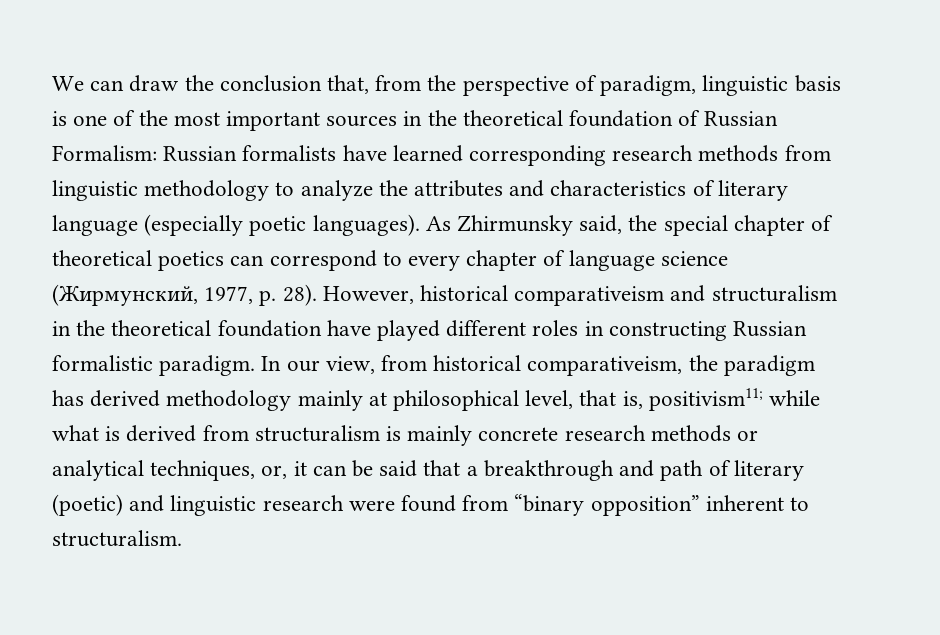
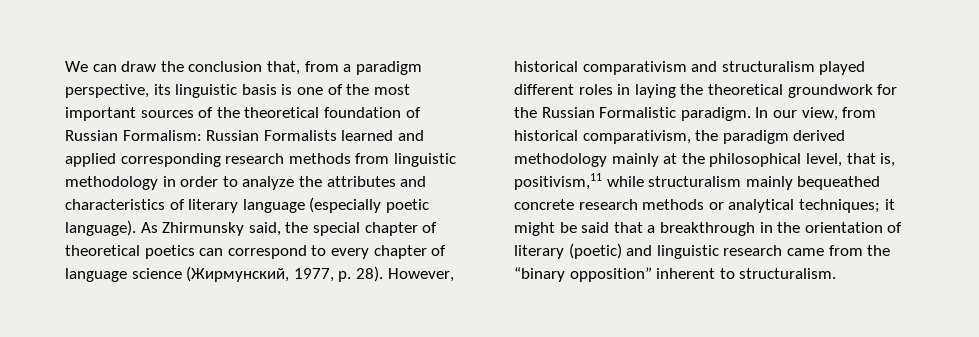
[427,75,697,96] the perspective of paradigm, -> [343,61,422,75] [65,84,171,98] a paradigm perspective, its
[403,111,423,126] in -> [198,107,214,118] of
[242,145,463,162] formalists have learned -> [263,130,424,141] [65,153,116,167] Formalists learned and applied
(270, 190) none -> [162,176,219,187] in order
[312,214,420,236] languages). -> [65,220,136,236] language).
[514,286,665,306] comparativeism -> [582,61,687,75] comparativism
[52,320,808,341] [52,355,153,371] in the theoretical foundation have played different roles in constructing Russian formalistic -> [819,61,866,75] [514,84,898,98] [514,107,677,118] played different roles in laying the theoretical groundwork for the Russian Formalistic
[527,356,683,376] comparativeism, -> [582,130,691,144] comparativism,
[52,390,84,406] has -> (789, 137) none
(387, 399) none -> [681,153,705,164] the
[648,388,821,411] [52,425,473,446] positivism11; while what is derived from structuralism is mainly -> [514,173,881,190] positivism,11 while structuralism mainly bequeathed
[150,460,347,481] techniques, or, it can -> [798,199,895,213] [514,222,555,236] techniques; it might
[619,460,704,481] and path -> [759,222,883,233] in the orientation
[348,495,509,512] were found from -> [786,245,891,256] came from the

